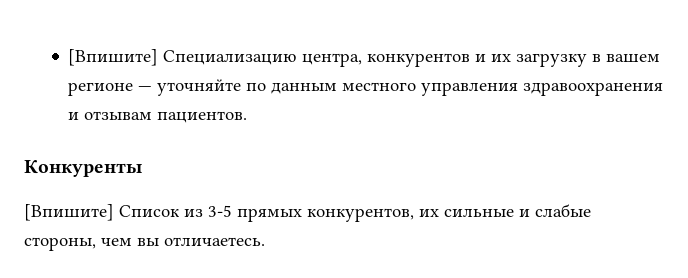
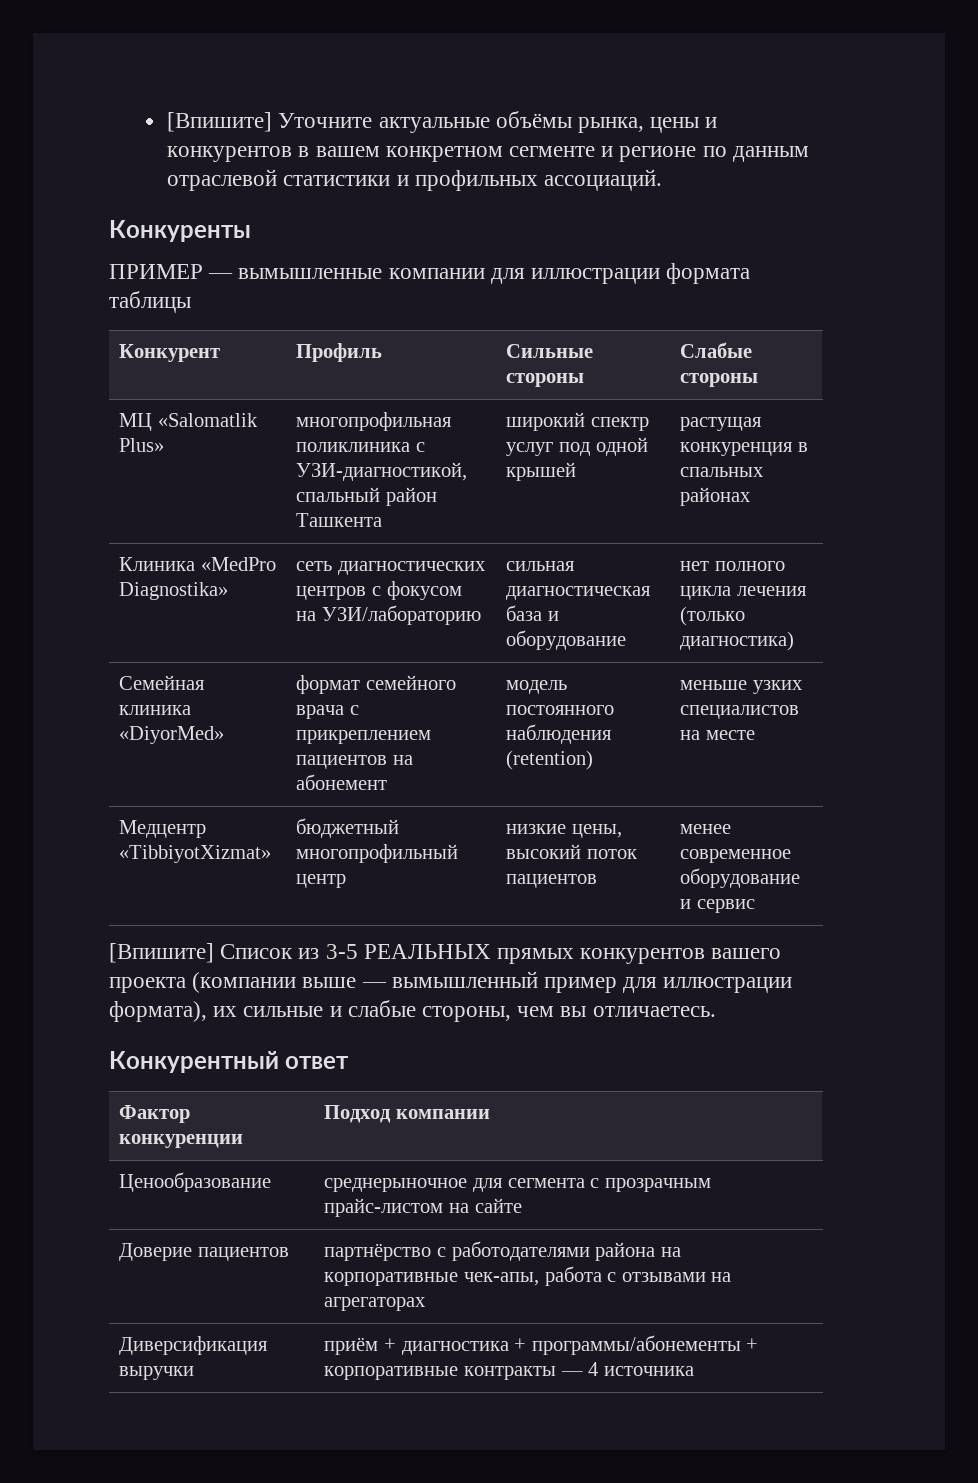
[68,49,661,67] [68,79,664,96] [68,111,248,123] [24,160,143,177] [24,204,414,222] [Впишите] Специализацию центра, конкурентов и их загрузку в вашем регионе — уточняйте по данным местного управления здравоохранения и отзывам пациентов. // Конкуренты // [Впишите] Список из 3-5 прямых конкурентов, -> [167,111,718,133] [167,146,809,162] [167,169,663,191] [109,220,251,242] [109,263,751,284] [109,291,191,313] [119,344,221,362] [296,343,383,362] [506,344,594,358] [506,373,585,387] [680,342,753,358] [680,373,759,387] [119,413,259,431] [119,438,165,452] [296,412,453,431] [296,442,426,452] [296,462,468,481] [296,487,438,506] [296,513,383,527] [506,412,650,431] [506,437,648,456] [506,462,577,481] [680,417,763,431] [680,442,809,456] [680,467,764,477] [680,487,751,506] [119,557,277,571] [119,582,229,600] [296,561,486,575] [296,581,462,600] [296,605,482,625] [506,561,576,571] [506,586,652,600] [506,605,560,621] [506,630,627,650] [680,561,786,571] [680,586,808,600] [680,606,746,626] [680,631,795,651] [119,675,206,690] [119,705,192,715] [119,726,225,744] [296,675,457,694] [296,705,360,719] [296,730,432,744] [296,755,414,769] [296,774,388,790] [506,680,568,694] [506,705,615,715] [506,724,613,744] [506,750,594,770] [680,680,803,694] [680,705,800,719] [680,730,756,740] [119,820,207,838] [119,845,272,863] [296,818,400,838] [296,844,459,863] [296,874,347,888] [506,824,623,838] [506,844,638,859] [506,874,598,888] [680,824,732,834] [680,849,792,863] [680,868,801,888] [680,899,756,913] [109,943,782,964] [109,971,793,993] [109,1001,207,1022] [Впишите] Уточните актуальные объёмы рынка, цены и конкурентов в вашем конкретном сегменте и регионе по данным отраслевой статистики и профильных ассоциаций. // Конкуренты // ПРИМЕР — вымышленные компании для иллюстрации формата таблицы // Конкурент | Профиль | Сильные стороны | Слабые стороны // МЦ «Salomatlik Plus» | многопрофильная поликлиника с УЗИ-диагностикой, спальный район Ташкента | широкий спектр услуг под одной крышей | растущая конкуренция в спальных районах // Клиника «MedPro Diagnostika» | сеть диагностических центров с фокусом на УЗИ/лабораторию | сильная диагностическая база и оборудование | нет полного цикла лечения (только диагностика) // Семейная клиника «DiyorMed» | формат семейного врача с прикреплением пациентов на абонемент | модель постоянного наблюдения (retention) | меньше узких специалистов на месте // Медцентр «TibbiyotXizmat» | бюджетный многопрофильный центр | низкие цены, высокий поток пациентов | менее современное оборудование и сервис // [Впишите] Список из 3-5 РЕАЛЬНЫХ прямых конкурентов вашего проекта (компании выше — вымышленный пример для иллюстрации формата),
(265, 241) none -> [109,1051,350,1073] [119,1105,191,1123] [119,1134,244,1148] [324,1105,491,1123] [119,1172,272,1192] [324,1178,711,1192] [324,1198,522,1217] [119,1243,290,1261] [324,1241,681,1261] [324,1266,732,1286] [324,1297,426,1311] [119,1336,269,1355] [119,1366,195,1380] [324,1335,759,1355] [324,1362,694,1380] // Конкурентный ответ // Фактор конкуренции | Подход компании // Ценообразование | среднерыночное для сегмента с прозрачным прайс-листом на сайте // Доверие пациентов | партнёрство с работодателями района на корпоративные чек-апы, работа с отзывами на агрегаторах // Диверсификация выручки | приём + диагностика + программы/абонементы + корпоративные контракты — 4 источника

